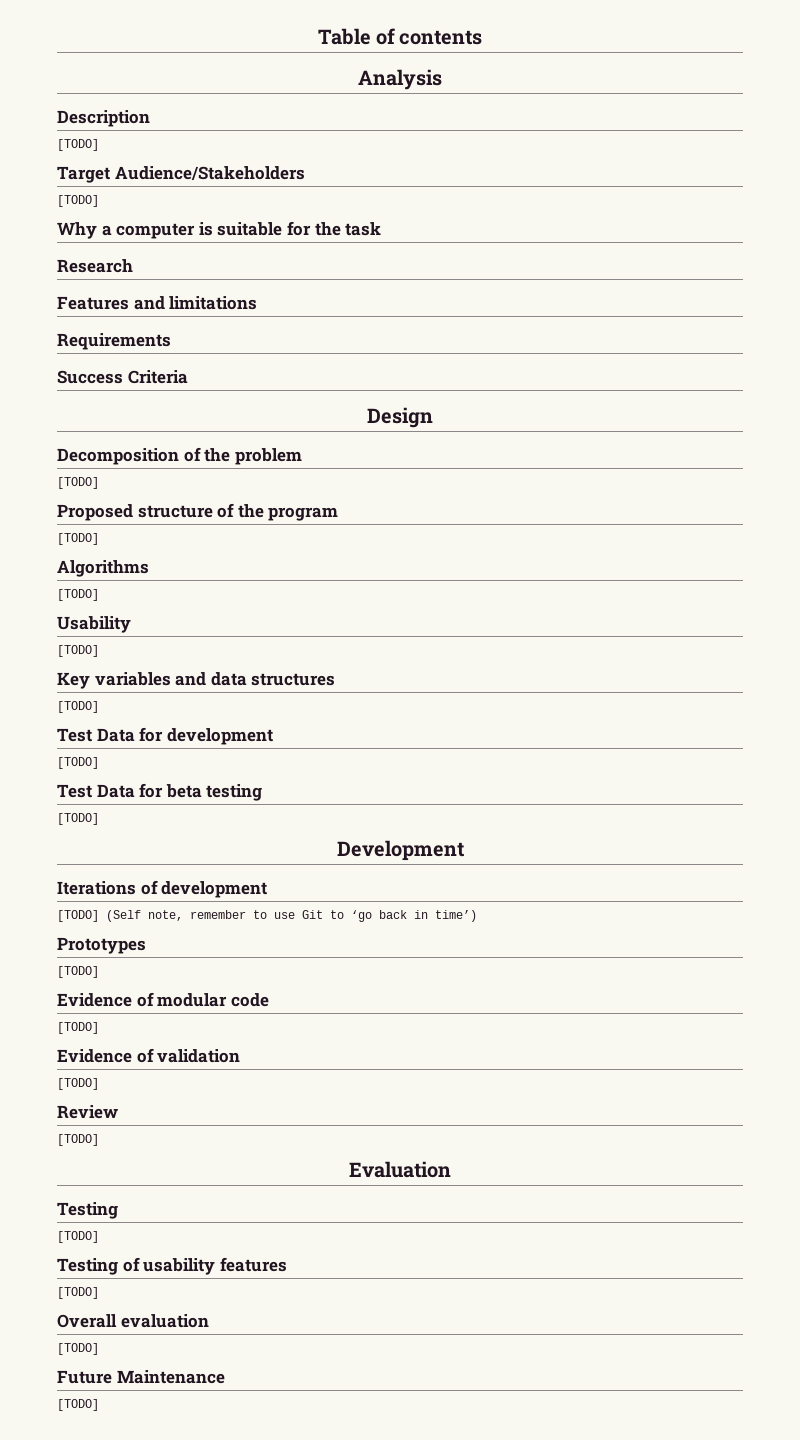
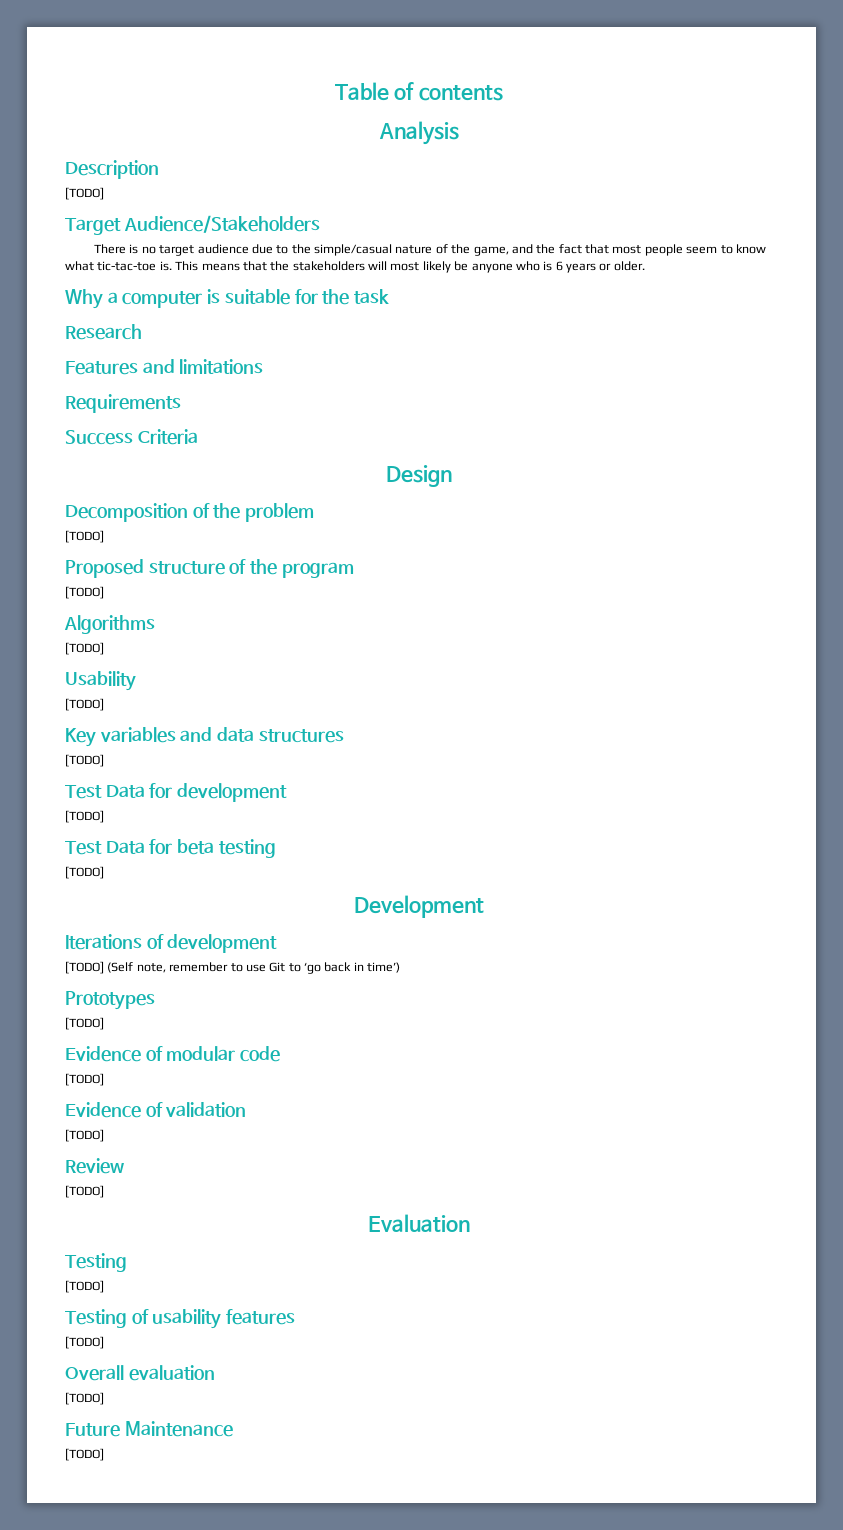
[57,195,99,207] [TODO] -> [94,244,766,256] [65,261,645,273] There is no target audience due to the simple/casual nature of the game, and the fact that most people seem to know what tic-tac-toe is. This means that the stakeholders will most likely be anyone who is 6 years or older.

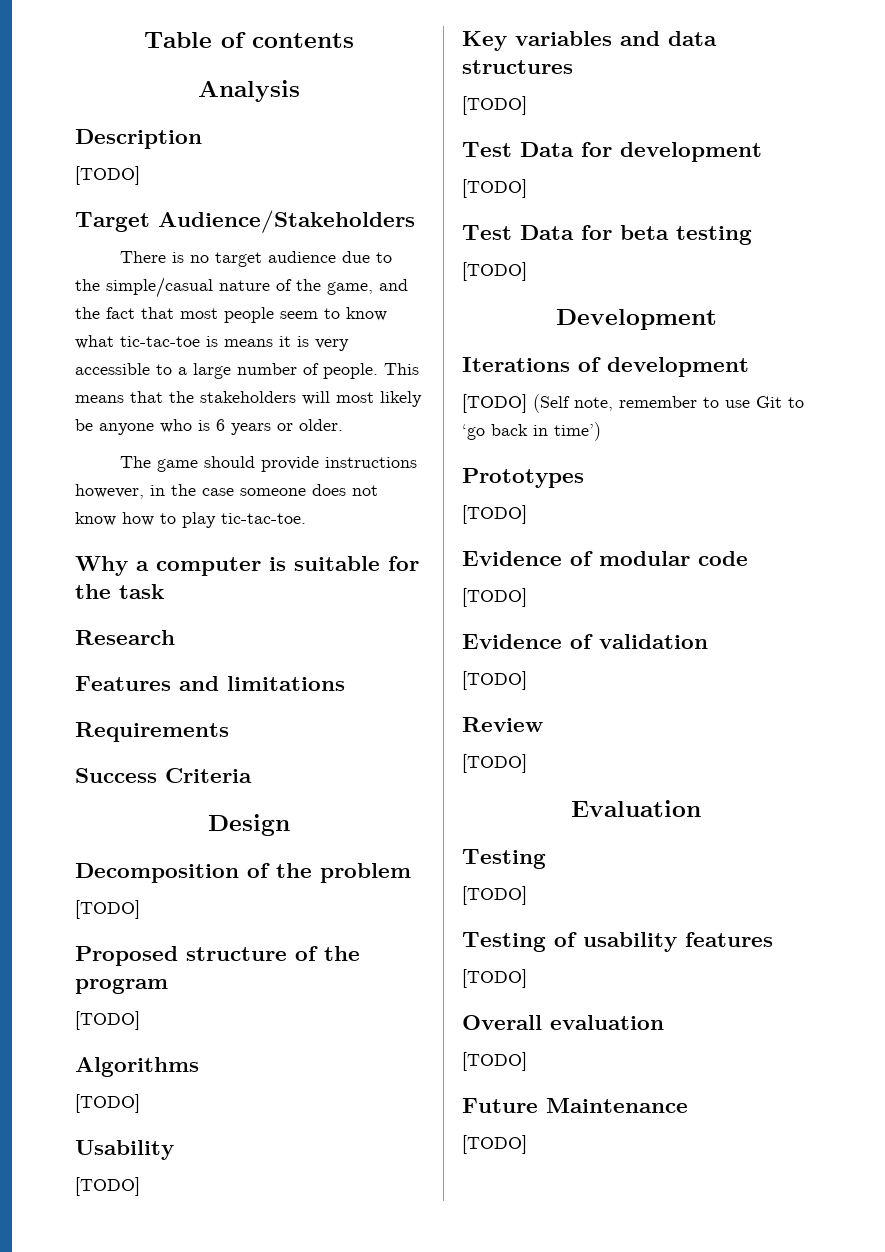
[159,261,172,271] is. -> [206,336,349,351] [75,363,378,379] is means it is very accessible to a large number of people.
(645, 266) none -> [120,456,418,472] [75,484,378,499] [75,512,306,528] // The game should provide instructions however, in the case someone does not know how to play tic-tac-toe.

